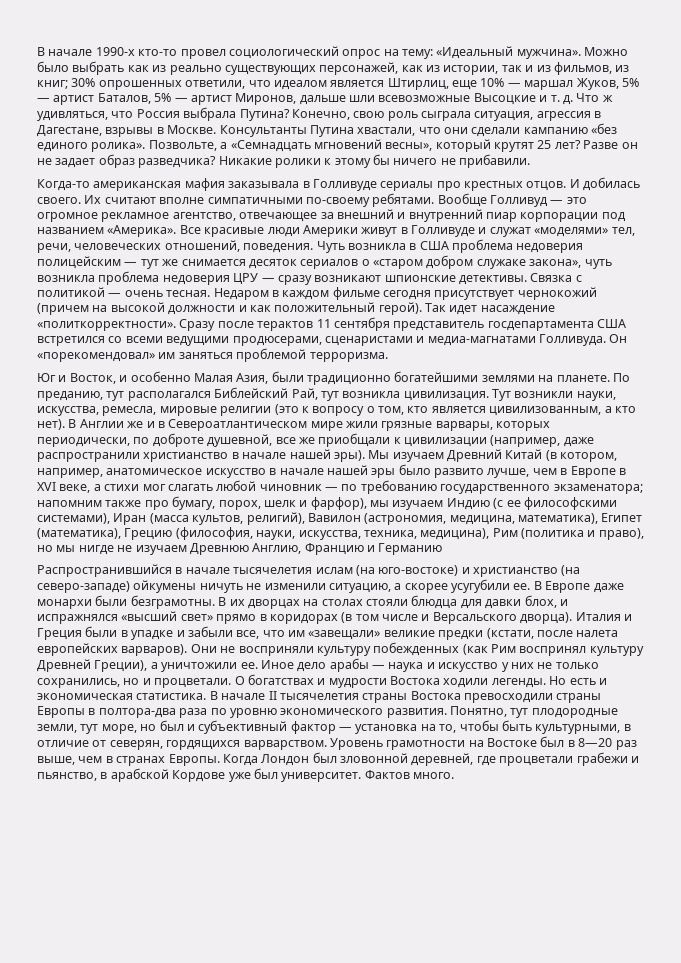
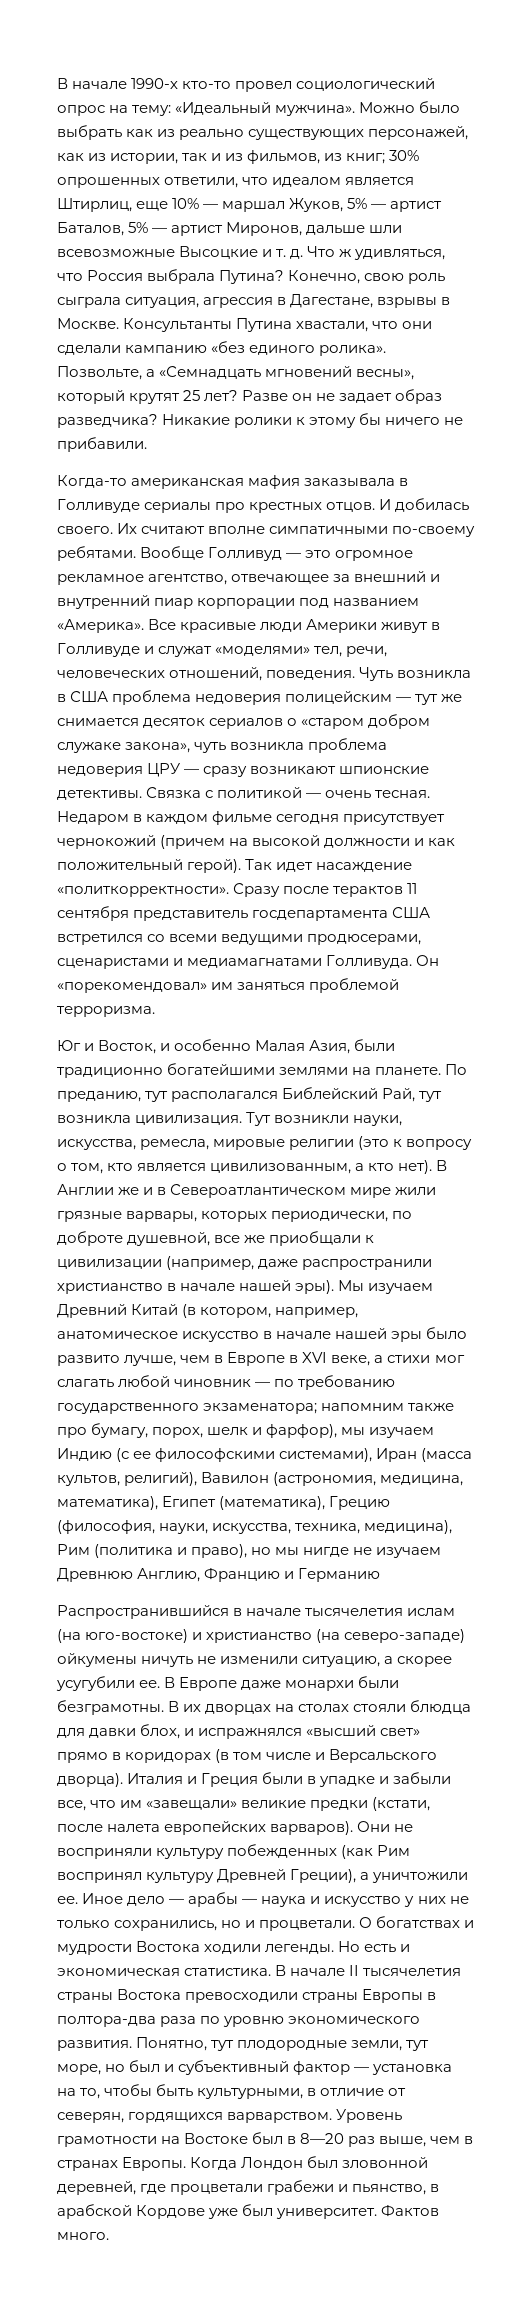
[427,336,536,346] медиа-магнатами -> [187,958,323,968] медиамагнатами
(327, 667) none -> [169,1899,185,1904] —

